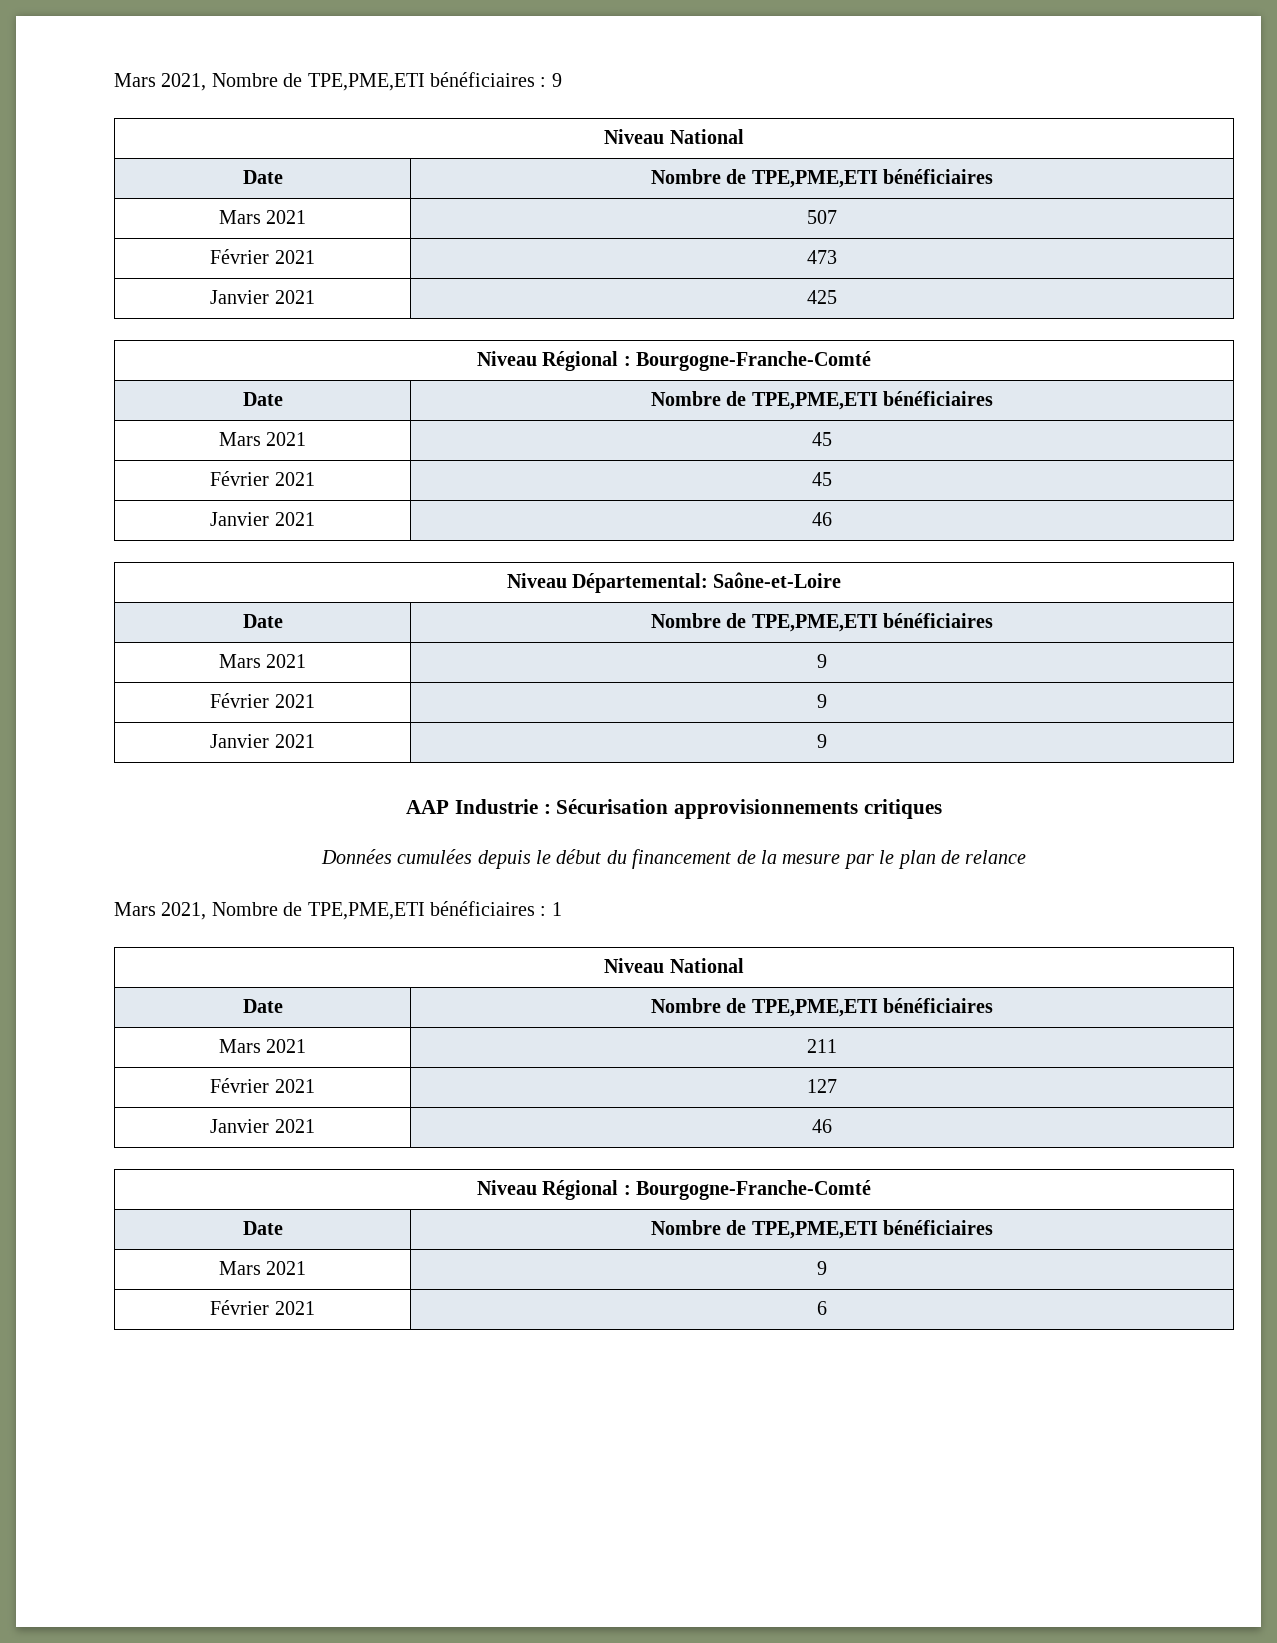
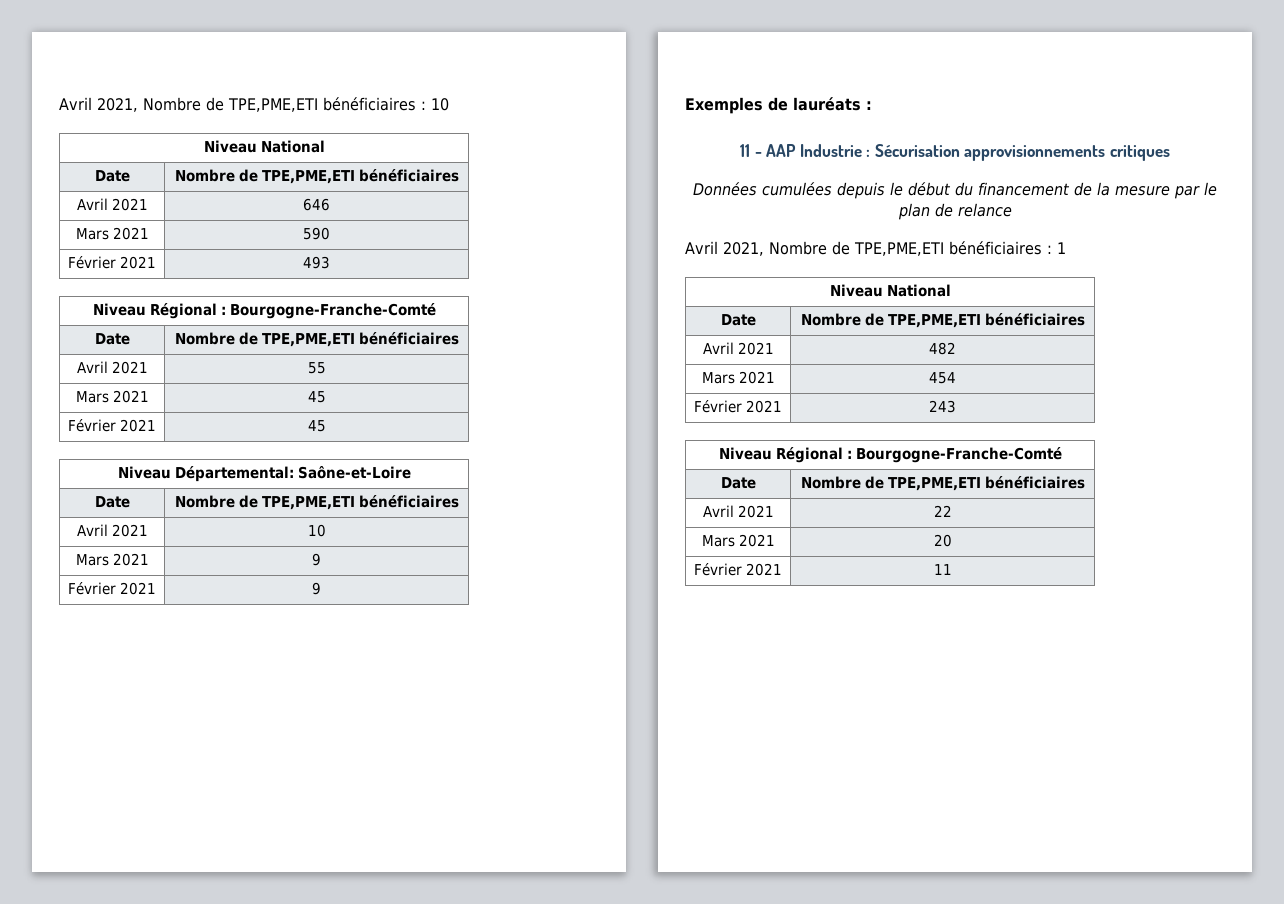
[114,72,562,91] [604,129,744,144] [242,170,283,184] [650,169,994,188] [218,210,307,224] [807,210,837,224] [210,249,315,264] [807,250,837,264] [210,290,315,304] [807,290,837,304] [476,351,872,371] [242,392,283,406] [650,391,994,410] Mars 2021, Nombre de TPE,PME,ETI bénéficiaires : 9 // Niveau National // Date | Nombre de TPE,PME,ETI bénéficiaires // Mars 2021 | 507 // Février 2021 | 473 // Janvier 2021 | 425 // Niveau Régional : Bourgogne-Franche-Comté // Date | Nombre de TPE,PME,ETI bénéficiaires -> [59,97,449,112] [203,140,325,153] [94,170,130,182] [174,169,459,184] [76,198,148,211] [303,198,330,211] [75,227,149,240] [303,227,330,240] [68,256,156,269] [303,256,330,269] [92,303,436,319] [94,333,130,345] [174,332,459,347] [76,361,148,374] [307,362,326,374] Avril 2021, Nombre de TPE,PME,ETI bénéficiaires : 10 // Niveau National // Date | Nombre de TPE,PME,ETI bénéficiaires // Avril 2021 | 646 // Mars 2021 | 590 // Février 2021 | 493 // Niveau Régional : Bourgogne-Franche-Comté // Date | Nombre de TPE,PME,ETI bénéficiaires // Avril 2021 | 55
[210,512,315,526] [812,512,832,526] // Janvier 2021 | 46 -> (326, 426) none
(994, 620) none -> [76,524,148,537] [307,524,326,537] // Avril 2021 | 10
[210,734,315,748] [817,734,827,748] // Janvier 2021 | 9 // -> [685,97,872,114] [739,144,762,157] // Exemples de lauréats : // 11 -
[114,902,156,916] Mars -> [685,241,718,254] Avril
[218,1039,307,1053] [807,1039,837,1053] [210,1078,315,1093] [807,1079,837,1093] [210,1119,315,1133] [812,1119,832,1133] [476,1180,872,1200] [242,1221,283,1235] [650,1220,994,1239] [218,1261,307,1275] [817,1261,827,1275] [210,1300,315,1315] [817,1301,827,1315] // Mars 2021 | 211 // Février 2021 | 127 // Janvier 2021 | 46 // Niveau Régional : Bourgogne-Franche-Comté // Date | Nombre de TPE,PME,ETI bénéficiaires // Mars 2021 | 9 // Février 2021 | 6 -> [702,342,774,355] [929,342,956,355] [701,371,775,384] [929,372,956,384] [694,400,782,413] [929,400,956,413] [718,447,1062,463] [720,477,756,489] [800,476,1085,491] [702,505,774,518] [933,505,952,517] [701,534,775,547] [933,534,952,547] [694,563,782,576] [933,564,952,575] // Avril 2021 | 482 // Mars 2021 | 454 // Février 2021 | 243 // Niveau Régional : Bourgogne-Franche-Comté // Date | Nombre de TPE,PME,ETI bénéficiaires // Avril 2021 | 22 // Mars 2021 | 20 // Février 2021 | 11

